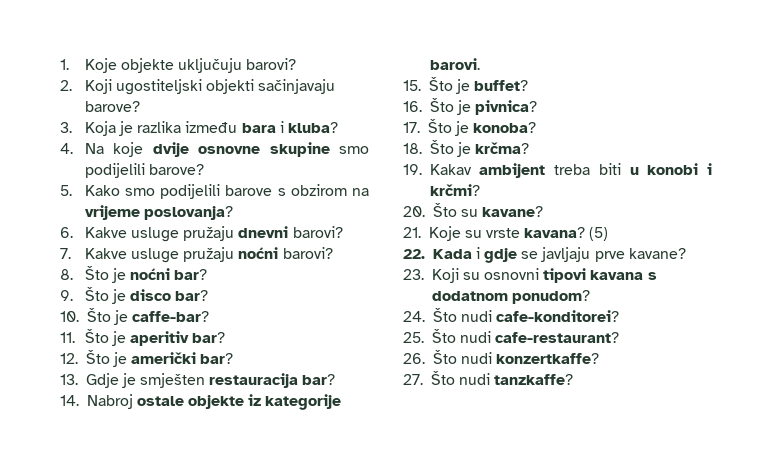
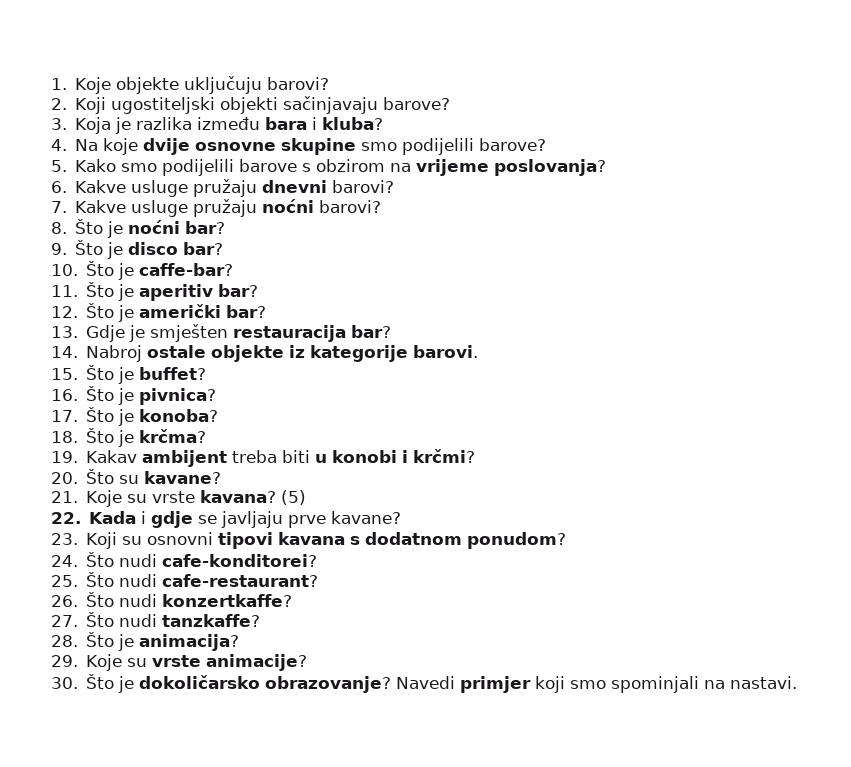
(574, 379) none -> [51,632,240,651] [51,654,308,671] [51,674,798,693] // 28. Što je animacija? // 29. Koje su vrste animacije? // 30. Što je dokoličarsko obrazovanje? Navedi primjer koji smo spominjali na nastavi.

